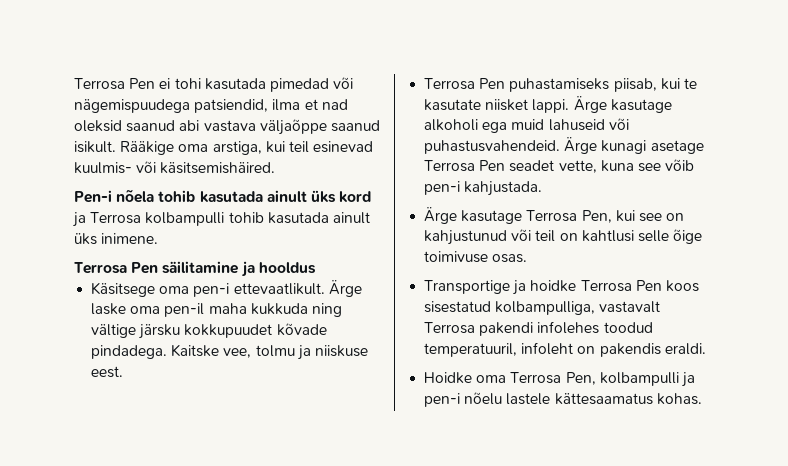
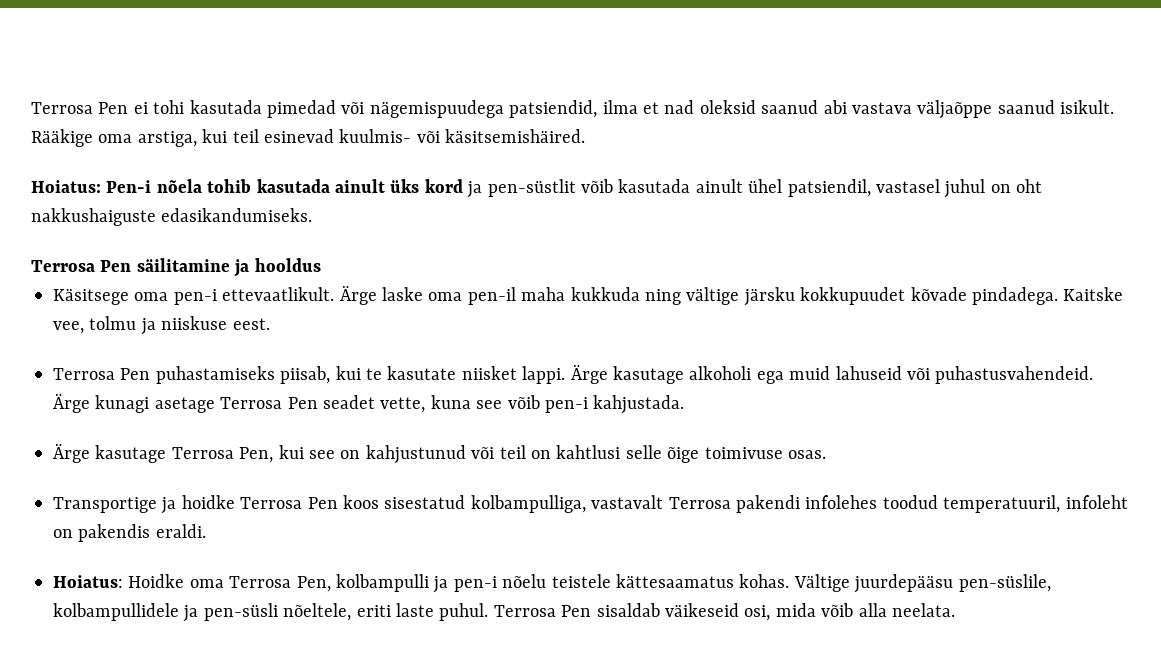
(276, 168) none -> [31,180,101,193] Hoiatus:
[90,212,370,226] [74,233,159,245] Terrosa kolbampulli tohib kasutada ainult üks inimene. -> [487,179,1043,198] [31,208,313,226] pen-süstlit võib kasutada ainult ühel patsiendil, vastasel juhul on oht nakkushaiguste edasikandumiseks.
(706, 349) none -> [53,575,123,588] Hoiatus:
[506,393,551,405] lastele -> [551,574,611,588] teistele
(702, 399) none -> [793,574,1051,593] [53,603,955,622] Vältige juurdepääsu pen-süslile, kolbampullidele ja pen-süsli nõeltele, eriti laste puhul. Terrosa Pen sisaldab väikeseid osi, mida võib alla neelata.

